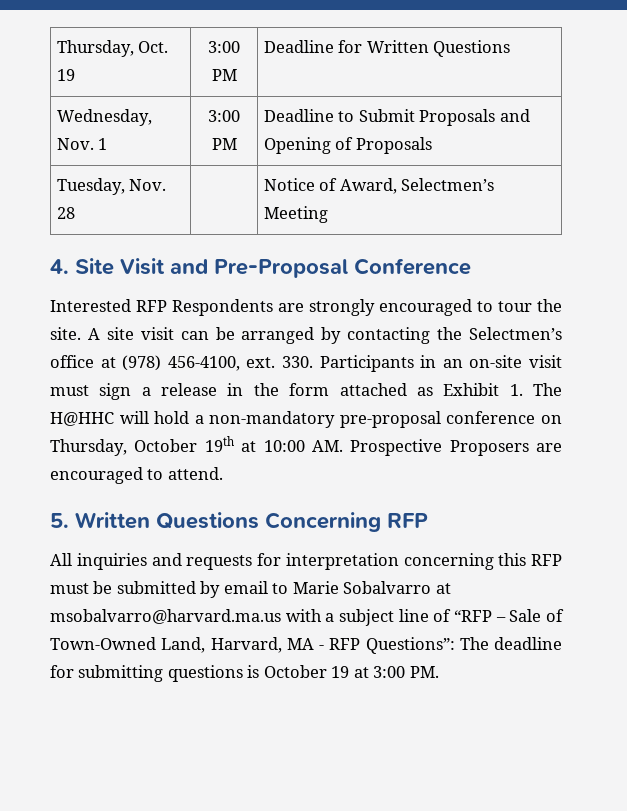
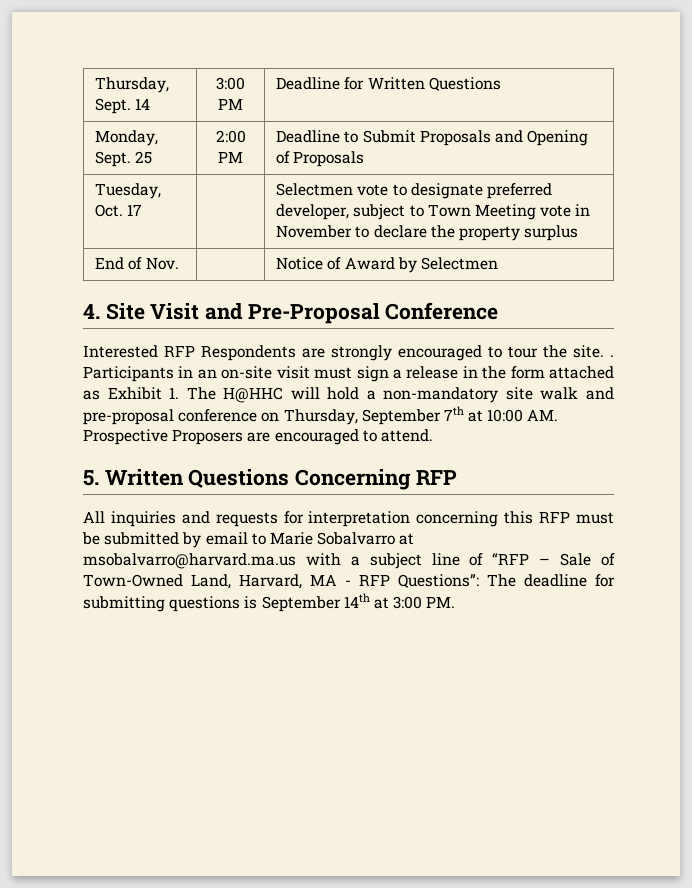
[56,40,169,57] [56,69,75,81] Thursday, Oct. 19 -> [95,77,170,93] [95,98,151,114] Thursday, Sept. 14
[56,109,152,126] [56,138,108,150] [208,110,240,122] Wednesday, Nov. 1 | 3:00 -> [95,130,159,146] [95,151,153,167] [215,130,246,143] Monday, Sept. 25 | 2:00
[129,179,167,191] [56,207,75,219] Nov. 28 -> [95,204,143,217] [276,183,552,199] [276,204,591,220] [276,225,579,241] [95,257,179,270] Oct. 17 | | Selectmen vote to designate preferred developer, subject to Town Meeting vote in November to declare the property surplus // End of Nov.
[339,178,495,194] [263,206,328,223] Award, Selectmen’s Meeting -> [344,257,498,273] Award by Selectmen
[87,327,562,344] [50,355,313,371] A site visit can be arranged by contacting the Selectmen’s office at (978) 456-4100, ext. 330. -> [610,355,614,357] .
(336, 419) none -> [505,387,614,400] site walk and
[134,436,234,452] October 19th -> [361,406,464,425] September 7th
[263,665,350,678] October 19 -> [261,593,370,612] September 14th

